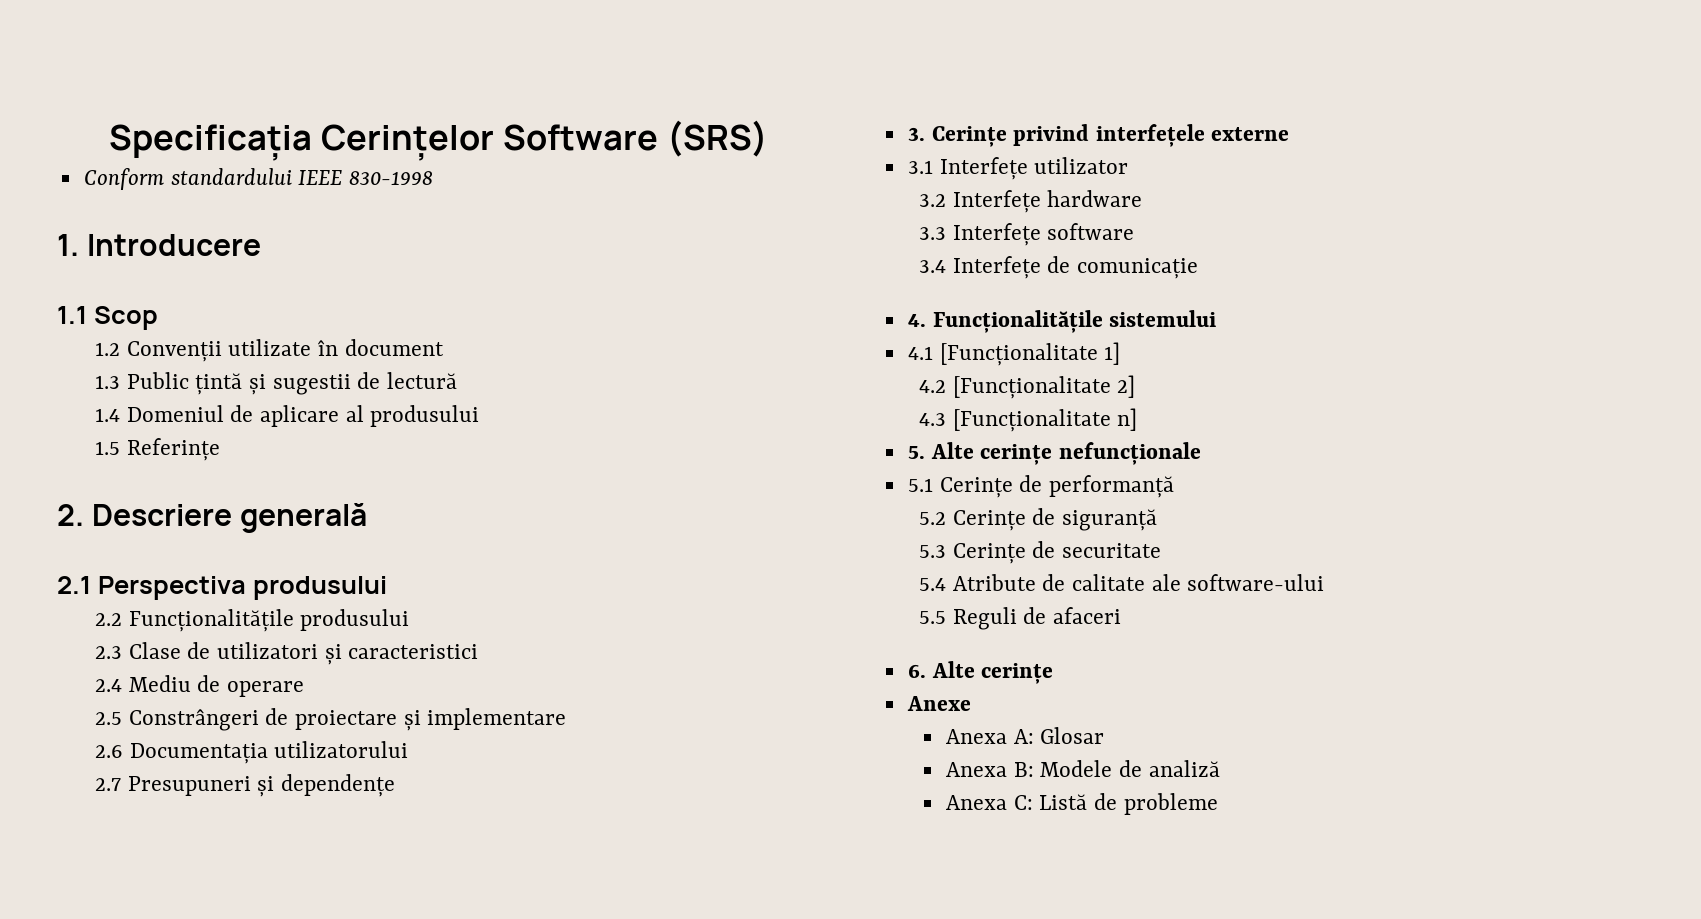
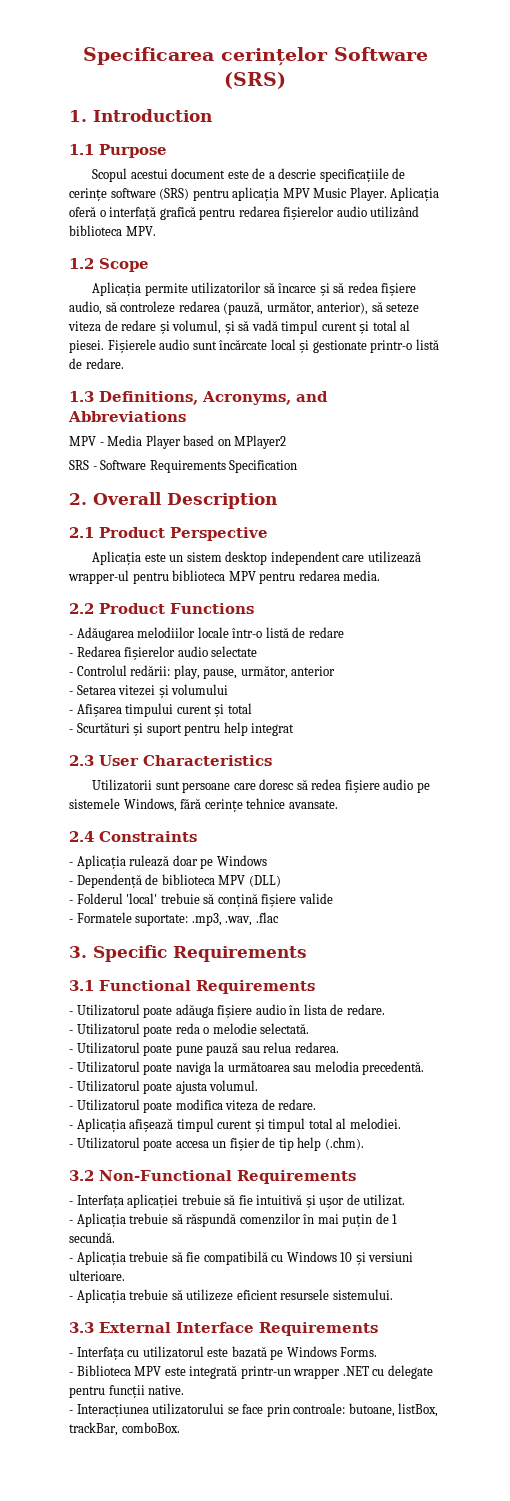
[108,124,494,161] Specificația Cerințelor -> [82,47,328,66] Specificarea cerințelor
[83,168,433,190] // Conform standardului IEEE 830-1998 -> (286, 80) none
[87,234,262,256] Introducere -> [93,109,212,122] Introduction
[93,306,158,330] [95,339,444,362] [95,372,457,395] [95,405,480,427] [95,438,220,461] Scop // 1.2 Convenții utilizate în document // 1.3 Public țintă și sugestii de lectură // 1.4 Domeniul de aplicare al produsului // 1.5 Referințe -> [99,144,167,158] [92,168,406,182] [69,187,440,201] [69,206,420,220] [69,225,156,236] [69,258,149,272] [92,282,417,296] [69,301,420,315] [68,320,411,334] [69,339,439,353] [69,358,124,369] [69,391,328,405] [68,411,186,422] [69,435,287,449] [69,460,298,473] Purpose // Scopul acestui document este de a descrie specificațiile de cerințe software (SRS) pentru aplicația MPV Music Player. Aplicația oferă o interfață grafică pentru redarea fișierelor audio utilizând biblioteca MPV. // 1.2 Scope // Aplicația permite utilizatorilor să încarce și să redea fișiere audio, să controleze redarea (pauză, următor, anterior), să seteze viteza de redare și volumul, și să vadă timpul curent și total al piesei. Fișierele audio sunt încărcate local și gestionate printr-o listă de redare. // 1.3 Definitions, Acronyms, and Abbreviations // MPV - Media Player based on MPlayer2 // SRS - Software Requirements Specification
[92,503,368,533] Descriere generală -> [93,492,277,509] Overall Description
[97,576,387,600] [95,609,410,632] [95,642,479,665] [95,675,305,697] [95,708,567,731] [95,741,409,764] [95,774,396,797] [907,124,1290,147] [907,157,1129,180] [919,190,1143,213] [919,223,1135,246] [919,256,1199,279] [907,310,1217,333] [907,342,1121,366] [919,375,1136,399] [919,408,1138,432] [907,442,1201,465] [907,475,1174,498] [919,508,1158,531] [919,541,1162,564] [919,574,1325,591] [919,607,1122,630] [907,661,1054,684] [906,696,971,711] [946,727,1105,744] [946,760,1220,777] [946,793,1218,815] Perspectiva produsului // 2.2 Funcționalitățile produsului // 2.3 Clase de utilizatori și caracteristici // 2.4 Mediu de operare // 2.5 Constrângeri de proiectare și implementare // 2.6 Documentația utilizatorului // 2.7 Presupuneri și dependențe // 3. Cerințe privind interfețele externe // 3.1 Interfețe utilizator // 3.2 Interfețe hardware // 3.3 Interfețe software // 3.4 Interfețe de comunicație // 4. Funcționalitățile sistemului // 4.1 [Funcționalitate 1] // 4.2 [Funcționalitate 2] // 4.3 [Funcționalitate n] // 5. Alte cerințe nefuncționale // 5.1 Cerințe de performanță // 5.2 Cerințe de siguranță // 5.3 Cerințe de securitate // 5.4 Atribute de calitate ale software-ului // 5.5 Reguli de afaceri // 6. Alte cerințe // Anexe // Anexa A: Glosar // Anexa B: Modele de analiză // Anexa C: Listă de probleme -> [99,527,268,541] [92,551,421,565] [68,570,381,584] [69,603,254,614] [69,627,344,641] [69,646,258,660] [69,665,336,679] [69,684,229,698] [69,703,252,717] [69,722,295,736] [69,755,272,766] [92,779,430,793] [69,798,338,812] [69,831,197,842] [69,855,267,869] [69,874,281,888] [69,893,333,907] [69,912,279,926] [69,945,307,962] [69,980,315,994] [69,1004,385,1018] [69,1023,310,1037] [69,1042,339,1056] [69,1061,425,1075] [69,1080,259,1094] [69,1099,317,1113] [69,1118,401,1132] [69,1137,364,1151] [69,1170,356,1184] [69,1194,406,1208] [69,1213,398,1227] [69,1232,115,1243] [69,1251,414,1265] [69,1270,125,1281] [69,1289,393,1303] [69,1322,378,1336] [69,1346,378,1360] [69,1365,433,1379] [69,1385,185,1398] [69,1403,439,1417] [69,1422,180,1436] Product Perspective // Aplicația este un sistem desktop independent care utilizează wrapper-ul pentru biblioteca MPV pentru redarea media. // 2.2 Product Functions // - Adăugarea melodiilor locale într-o listă de redare // - Redarea fișierelor audio selectate // - Controlul redării: play, pause, următor, anterior // - Setarea vitezei și volumului // - Afișarea timpului curent și total // - Scurtături și suport pentru help integrat // 2.3 User Characteristics // Utilizatorii sunt persoane care doresc să redea fișiere audio pe sistemele Windows, fără cerințe tehnice avansate. // 2.4 Constraints // - Aplicația rulează doar pe Windows // - Dependență de biblioteca MPV (DLL) // - Folderul 'local' trebuie să conțină fișiere valide // - Formatele suportate: .mp3, .wav, .flac // 3. Specific Requirements // 3.1 Functional Requirements // - Utilizatorul poate adăuga fișiere audio în lista de redare. // - Utilizatorul poate reda o melodie selectată. // - Utilizatorul poate pune pauză sau relua redarea. // - Utilizatorul poate naviga la următoarea sau melodia precedentă. // - Utilizatorul poate ajusta volumul. // - Utilizatorul poate modifica viteza de redare. // - Aplicația afișează timpul curent și timpul total al melodiei. // - Utilizatorul poate accesa un fișier de tip help (.chm). // 3.2 Non-Functional Requirements // - Interfața aplicației trebuie să fie intuitivă și ușor de utilizat. // - Aplicația trebuie să răspundă comenzilor în mai puțin de 1 secundă. // - Aplicația trebuie să fie compatibilă cu Windows 10 și versiuni ulterioare. // - Aplicația trebuie să utilizeze eficient resursele sistemului. // 3.3 External Interface Requirements // - Interfața cu utilizatorul este bazată pe Windows Forms. // - Biblioteca MPV este integrată printr-un wrapper .NET cu delegate pentru funcții native. // - Interacțiunea utilizatorului se face prin controale: butoane, listBox, trackBar, comboBox.

